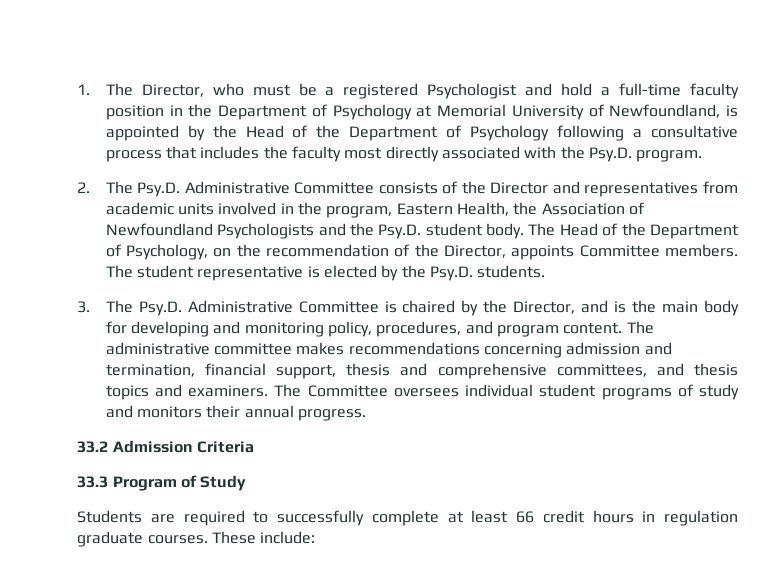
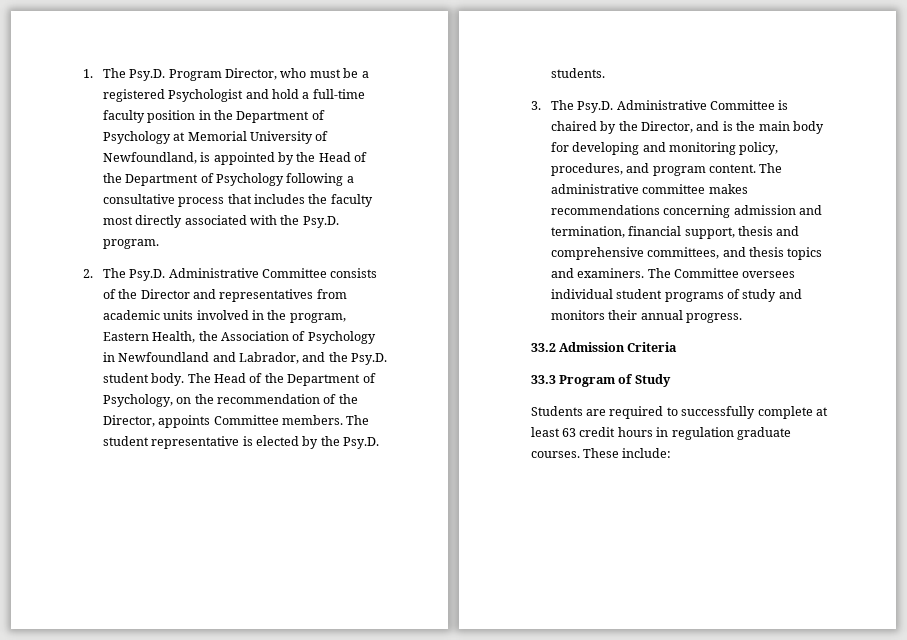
(133, 89) none -> [129,69,222,81] Psy.D. Program
[105,223,315,239] Newfoundland Psychologists -> [307,331,376,344] [102,352,300,364] Psychology in Newfoundland and Labrador,
[516,511,535,523] 66 -> [562,428,577,437] 63

